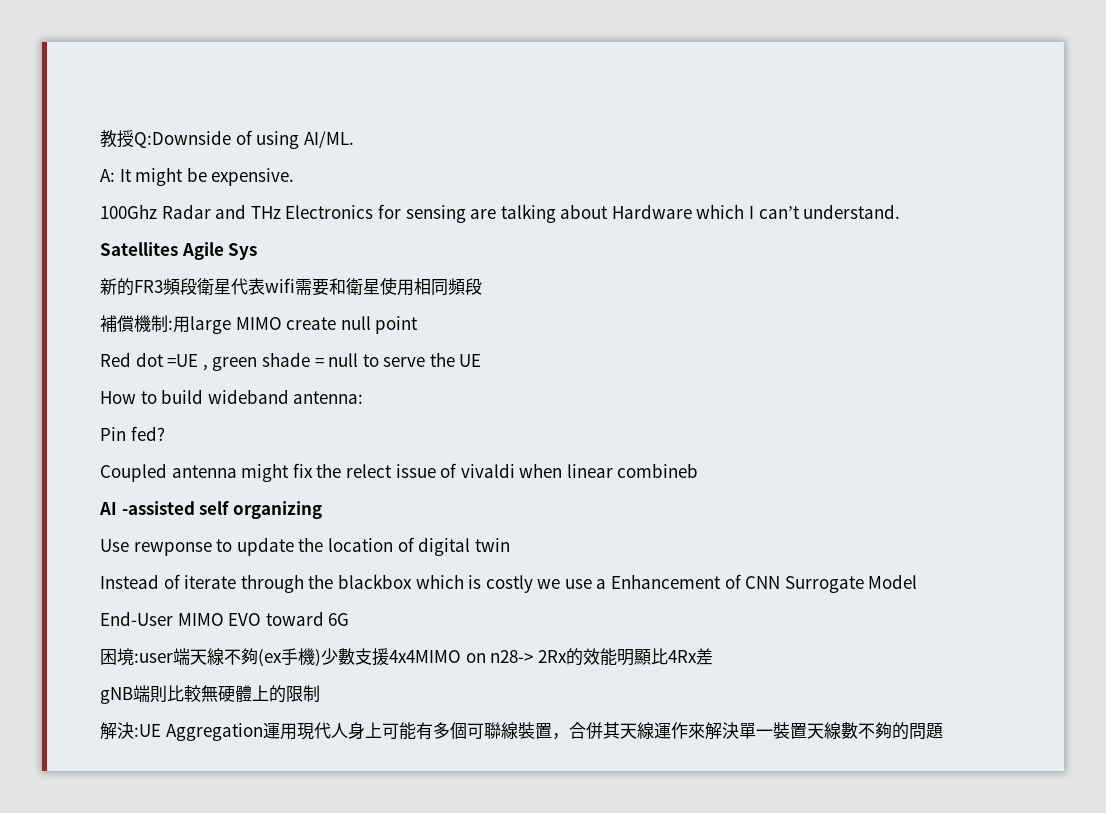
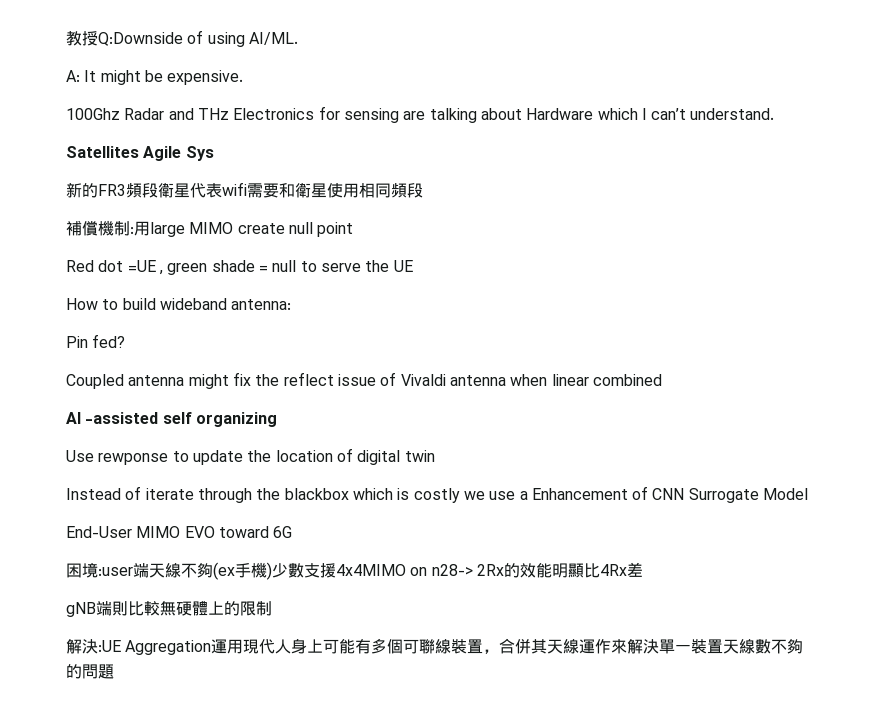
[345,464,392,478] relect -> [283,372,334,386] reflect
[460,463,515,478] vivaldi -> [400,374,506,386] Vivaldi antenna
[617,463,699,478] combineb -> [592,374,662,386] combined

